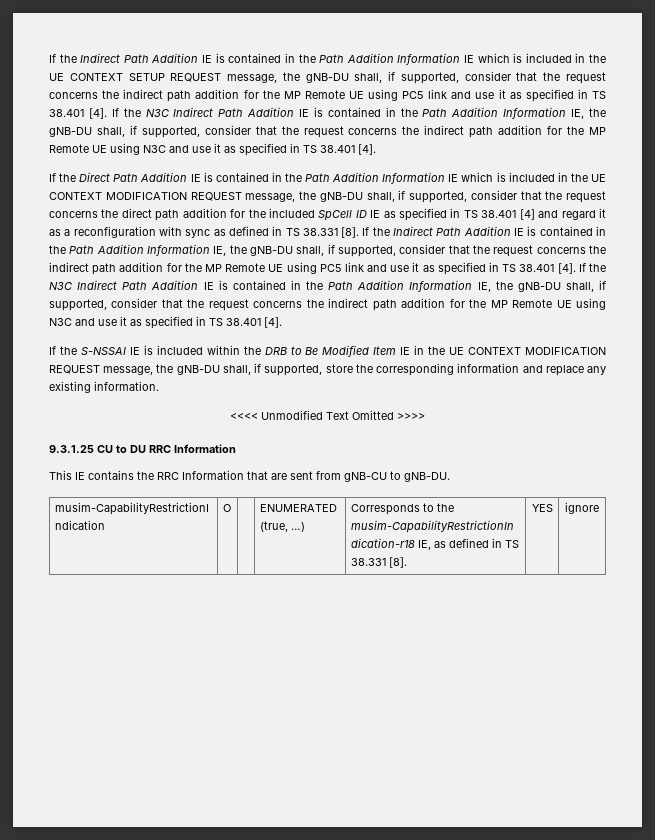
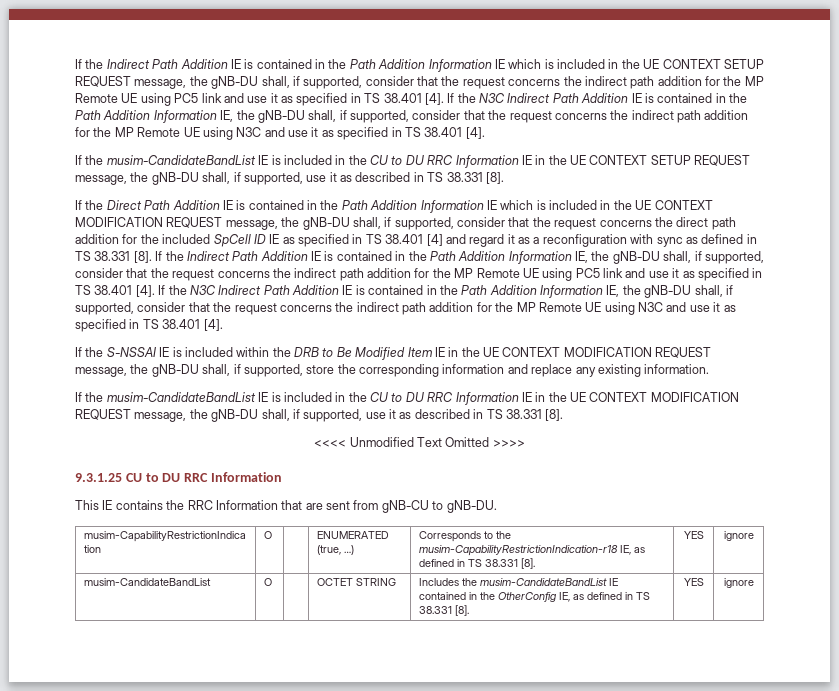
(376, 149) none -> [75,155,751,168] [75,172,504,185] // If the musim-CandidateBandList IE is included in the CU to DU RRC Information IE in the UE CONTEXT SETUP REQUEST message, the gNB-DU shall, if supported, use it as described in TS 38.331 [8].
(159, 386) none -> [75,392,739,405] [75,409,564,422] // If the musim-CandidateBandList IE is included in the CU to DU RRC Information IE in the UE CONTEXT MODIFICATION REQUEST message, the gNB-DU shall, if supported, use it as described in TS 38.331 [8].
(599, 508) none -> [84,578,212,586] [264,578,273,586] [317,578,397,586] [419,578,619,586] [419,592,651,602] [419,605,470,616] [683,578,704,586] [723,578,754,588] // musim-CandidateBandList | O | | OCTET STRING | Includes the musim-CandidateBandList IE contained in the OtherConfig IE, as defined in TS 38.331 [8]. | YES | ignore

